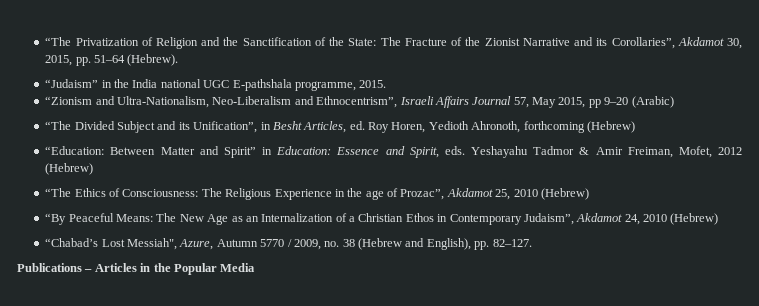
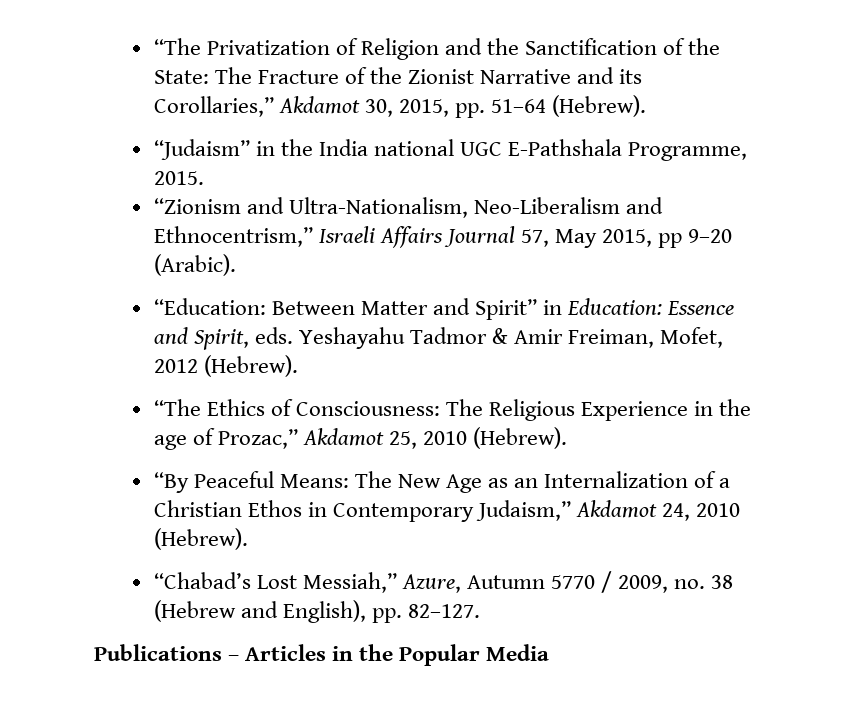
[611,37,675,49] Corollaries”, -> [153,96,274,117] Corollaries,”
[232,79,356,91] E-pathshala programme, -> [508,139,748,161] E-Pathshala Programme,
[316,96,398,108] Ethnocentrism”, -> [153,226,313,247] Ethnocentrism,”
[631,96,674,108] [45,121,635,133] (Arabic) // “The Divided Subject and its Unification”, in Besht Articles, ed. Roy Horen, Yedioth Ahronoth, forthcoming (Hebrew) -> [153,254,236,276] (Arabic).
[45,163,94,175] (Hebrew) -> [203,355,298,377] (Hebrew).
[400,189,445,200] Prozac”, -> [217,429,298,449] Prozac,”
[540,188,589,200] (Hebrew) -> [473,427,568,449] (Hebrew).
[523,213,574,225] Judaism”, -> [475,500,571,521] Judaism,”
[670,213,719,225] (Hebrew) -> [153,528,248,550] (Hebrew).
[127,238,178,250] Messiah", -> [302,572,397,593] Messiah,”

